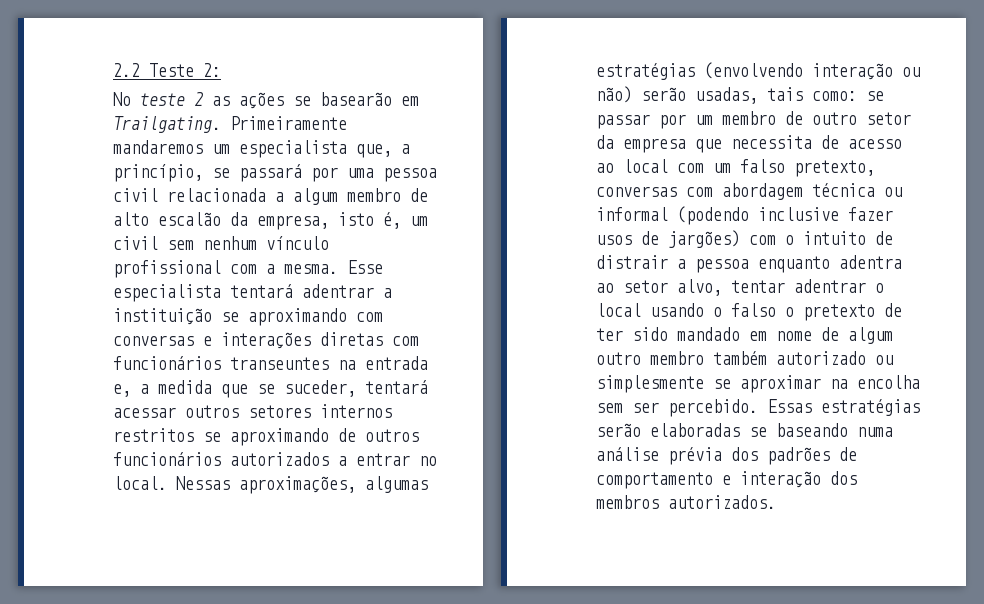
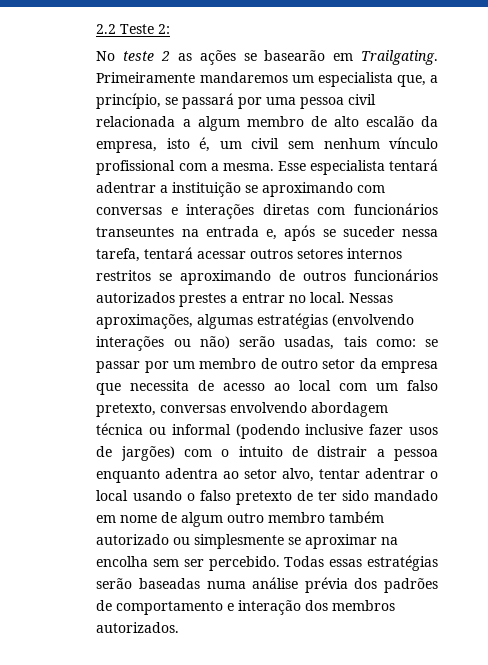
[139,380,356,398] a medida que se suceder, -> [284,225,439,241] [96,248,141,262] após se suceder nessa tarefa,
(329, 459) none -> [179,293,227,307] prestes
[811,63,893,80] interação -> [96,336,165,351] interações
[685,187,713,197] com -> [230,402,308,413] envolvendo
[784,307,794,317] o -> (231, 495) none
[766,399,920,416] [595,423,848,437] Essas estratégias serão elaboradas se baseando -> [284,555,438,571] [96,578,201,589] Todas essas estratégias serão baseadas

